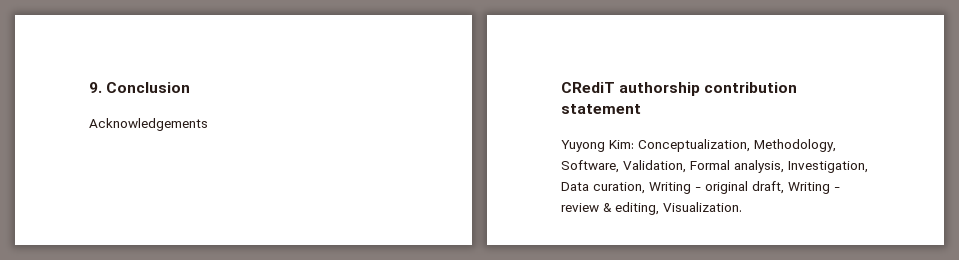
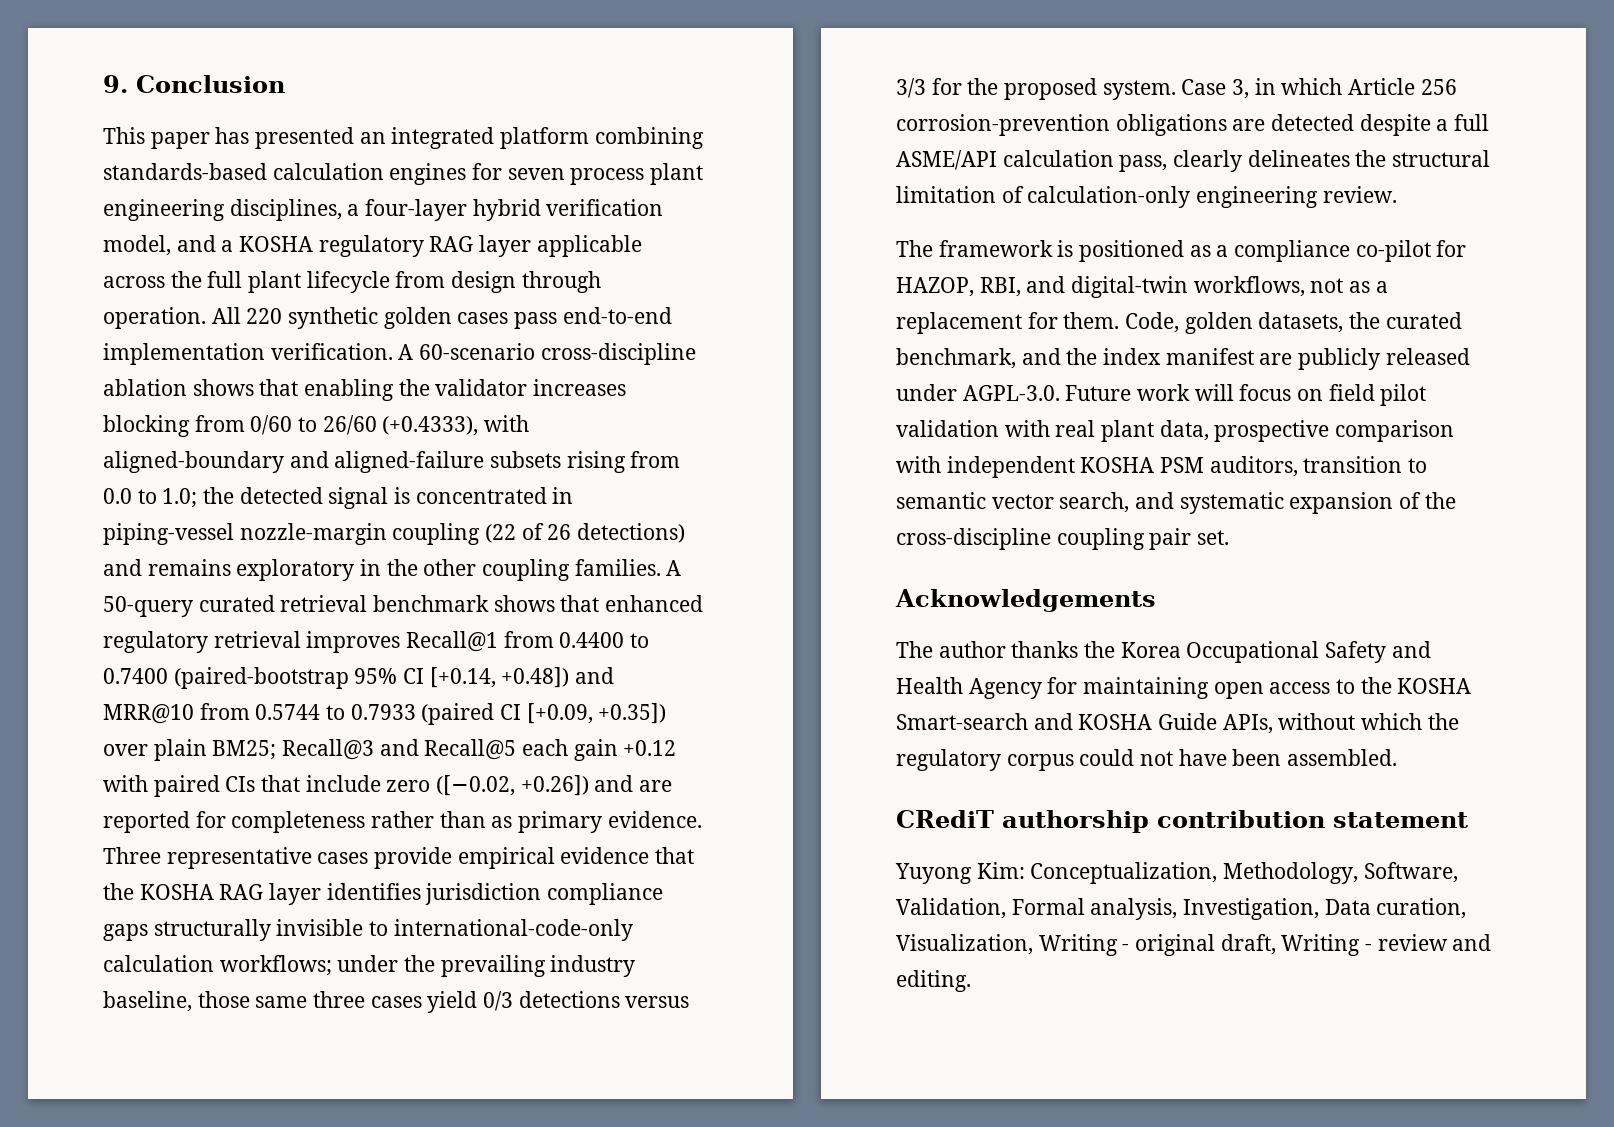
[89,118,208,131] Acknowledgements -> [103,127,704,149] [103,163,704,185] [103,199,664,221] [103,235,642,257] [103,271,601,293] [103,307,672,329] [103,343,696,365] [103,379,627,401] [103,415,530,437] [103,451,681,473] [103,487,574,509] [103,523,686,545] [103,559,682,581] [103,595,704,617] [103,631,650,653] [103,667,615,689] [103,703,667,725] [103,739,677,761] [103,775,673,797] [103,811,702,833] [103,847,695,869] [103,883,664,905] [103,919,633,941] [103,955,636,977] [103,991,690,1013] [896,78,1457,100] [896,114,1490,136] [896,150,1491,172] [896,186,1397,208] [896,240,1467,262] [896,276,1388,298] [896,312,1462,334] [896,348,1470,370] [896,384,1427,406] [896,420,1455,442] [896,456,1428,478] [896,492,1456,514] [896,528,1230,550] [895,589,1156,612] [896,641,1431,663] [896,677,1472,699] [896,713,1459,734] [896,749,1398,771] This paper has presented an integrated platform combining standards-based calculation engines for seven process plant engineering disciplines, a four-layer hybrid verification model, and a KOSHA regulatory RAG layer applicable across the full plant lifecycle from design through operation. All 220 synthetic golden cases pass end-to-end implementation verification. A 60-scenario cross-discipline ablation shows that enabling the validator increases blocking from 0/60 to 26/60 (+0.4333), with aligned-boundary and aligned-failure subsets rising from 0.0 to 1.0; the detected signal is concentrated in piping-vessel nozzle-margin coupling (22 of 26 detections) and remains exploratory in the other coupling families. A 50-query curated retrieval benchmark shows that enhanced regulatory retrieval improves Recall@1 from 0.4400 to 0.7400 (paired-bootstrap 95% CI [+0.14, +0.48]) and MRR@10 from 0.5744 to 0.7933 (paired CI [+0.09, +0.35]) over plain BM25; Recall@3 and Recall@5 each gain +0.12 with paired CIs that include zero ([−0.02, +0.26]) and are reported for completeness rather than as primary evidence. Three representative cases provide empirical evidence that the KOSHA RAG layer identifies jurisdiction compliance gaps structurally invisible to international-code-only calculation workflows; under the prevailing industry baseline, those same three cases yield 0/3 detections versus 3/3 for the proposed system. Case 3, in which Article 256 corrosion-prevention obligations are detected despite a full ASME/API calculation pass, clearly delineates the structural limitation of calculation-only engineering review. // The framework is positioned as a compliance co-pilot for HAZOP, RBI, and digital-twin workflows, not as a replacement for them. Code, golden datasets, the curated benchmark, and the index manifest are publicly released under AGPL-3.0. Future work will focus on field pilot validation with real plant data, prospective comparison with independent KOSHA PSM auditors, transition to semantic vector search, and systematic expansion of the cross-discipline coupling pair set. // Acknowledgements // The author thanks the Korea Occupational Safety and Health Agency for maintaining open access to the KOSHA Smart-search and KOSHA Guide APIs, without which the regulatory corpus could not have been assembled.
(645, 188) none -> [896,934,1033,955] Visualization,
[603,202,742,215] & editing, Visualization. -> [1452,934,1492,951] [896,970,971,992] and editing.

